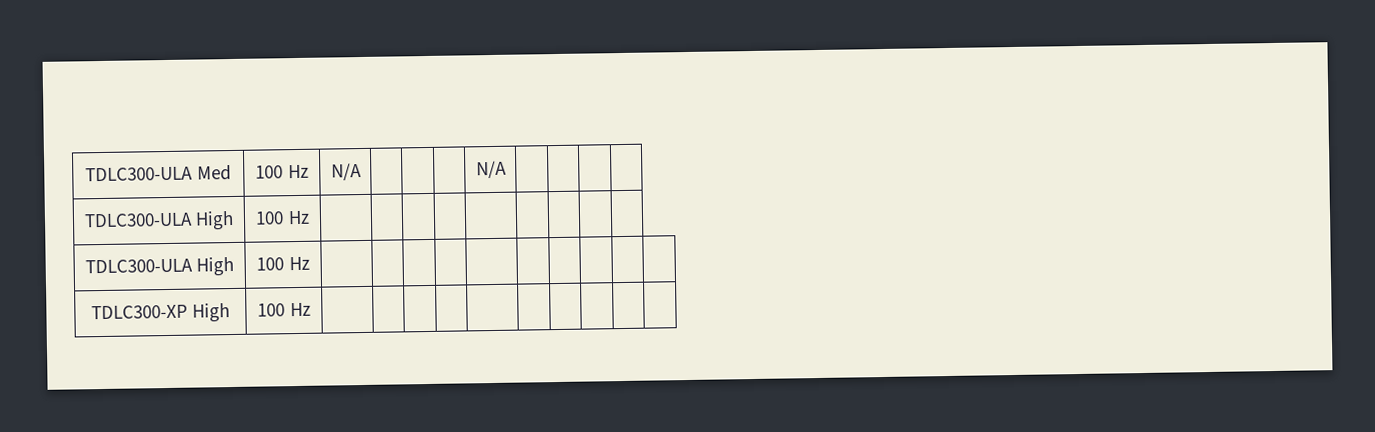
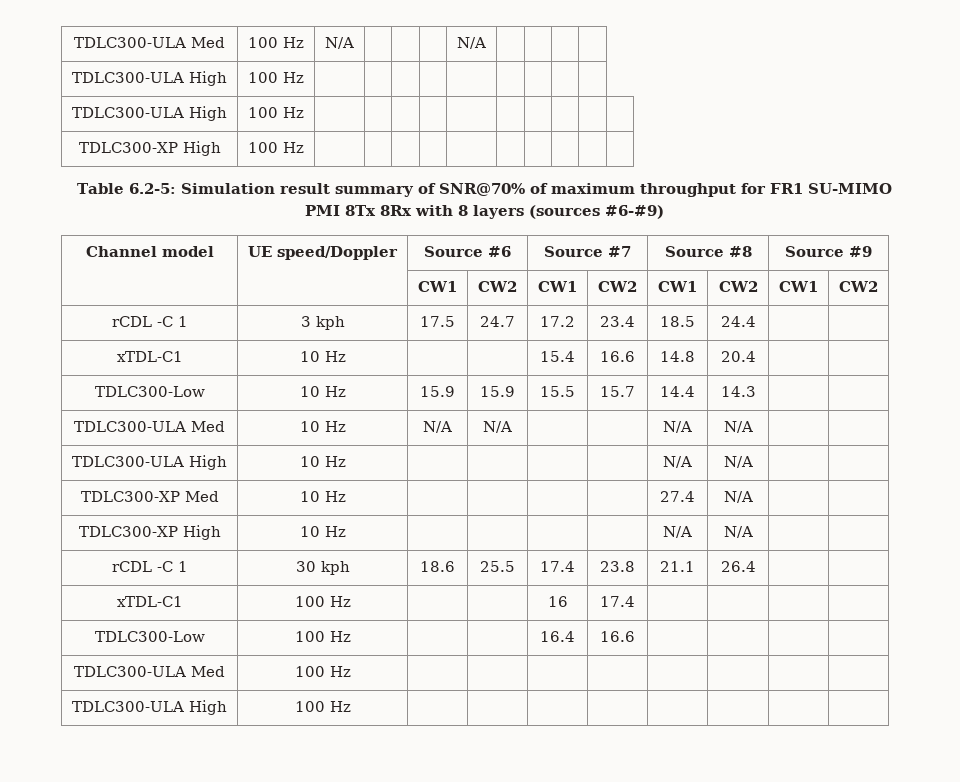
(311, 309) none -> [76,183,892,197] [304,205,664,219] [85,246,214,257] [248,246,398,260] [424,246,511,257] [544,246,631,257] [664,246,752,257] [785,246,872,257] [418,281,457,292] [478,281,517,292] [538,281,577,292] [598,281,637,292] [658,281,697,292] [718,281,758,292] [779,281,818,292] [839,281,878,292] [111,316,188,327] [300,316,345,330] [420,316,455,327] [480,316,515,327] [540,316,575,327] [600,316,635,327] [660,316,695,327] [720,316,756,327] [116,351,183,362] [299,351,346,362] [540,351,575,362] [600,351,635,362] [660,351,695,362] [720,351,756,362] [94,386,205,397] [299,386,346,397] [420,386,455,397] [480,386,515,397] [540,386,575,397] [600,386,635,397] [660,386,695,397] [720,386,756,397] [74,421,225,432] [299,421,346,432] [423,421,452,433] [483,421,512,433] [663,421,692,433] [723,421,753,433] [72,455,227,470] [299,456,346,467] [663,456,692,468] [723,456,753,468] [80,491,219,502] [299,491,346,502] [660,491,695,502] [723,491,753,503] [78,525,221,540] [299,526,346,537] [663,526,692,538] [723,526,753,538] [111,561,188,572] [295,561,350,575] [420,561,455,572] [480,561,515,572] [540,561,575,572] [600,561,635,572] [660,561,695,572] [720,561,756,572] [116,596,183,607] [294,596,351,607] [547,596,568,607] [600,596,635,607] [94,631,205,642] [294,631,351,642] [540,631,575,642] [600,631,635,642] [74,666,225,677] [294,666,351,677] [72,700,227,715] [294,701,351,712] // Table 6.2-5: Simulation result summary of SNR@70% of maximum throughput for FR1 SU-MIMO PMI 8Tx 8Rx with 8 layers (sources #6-#9) // Channel model | UE speed/Doppler | Source #6 | Source #7 | Source #8 | Source #9 // | | CW1 | CW2 | CW1 | CW2 | CW1 | CW2 | CW1 | CW2 // rCDL -C 1 | 3 kph | 17.5 | 24.7 | 17.2 | 23.4 | 18.5 | 24.4 | | // xTDL-C1 | 10 Hz | | | 15.4 | 16.6 | 14.8 | 20.4 | | // TDLC300-Low | 10 Hz | 15.9 | 15.9 | 15.5 | 15.7 | 14.4 | 14.3 | | // TDLC300-ULA Med | 10 Hz | N/A | N/A | | | N/A | N/A | | // TDLC300-ULA High | 10 Hz | | | | | N/A | N/A | | // TDLC300-XP Med | 10 Hz | | | | | 27.4 | N/A | | // TDLC300-XP High | 10 Hz | | | | | N/A | N/A | | // rCDL -C 1 | 30 kph | 18.6 | 25.5 | 17.4 | 23.8 | 21.1 | 26.4 | | // xTDL-C1 | 100 Hz | | | 16 | 17.4 | | | | // TDLC300-Low | 100 Hz | | | 16.4 | 16.6 | | | | // TDLC300-ULA Med | 100 Hz | | | | | | | | // TDLC300-ULA High | 100 Hz | | | | | | | |

